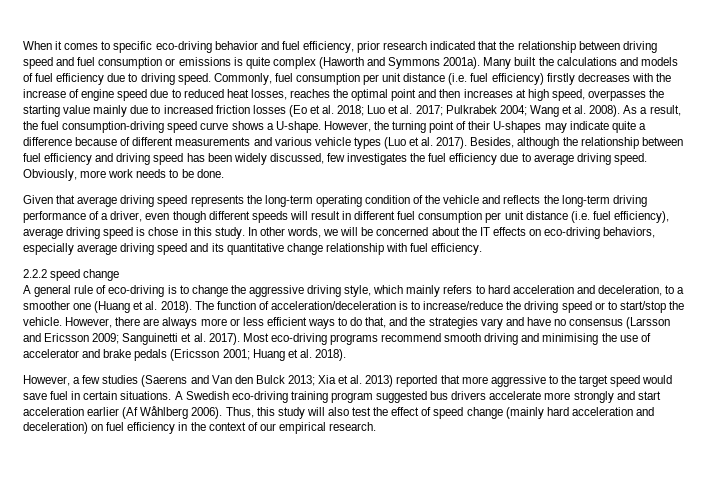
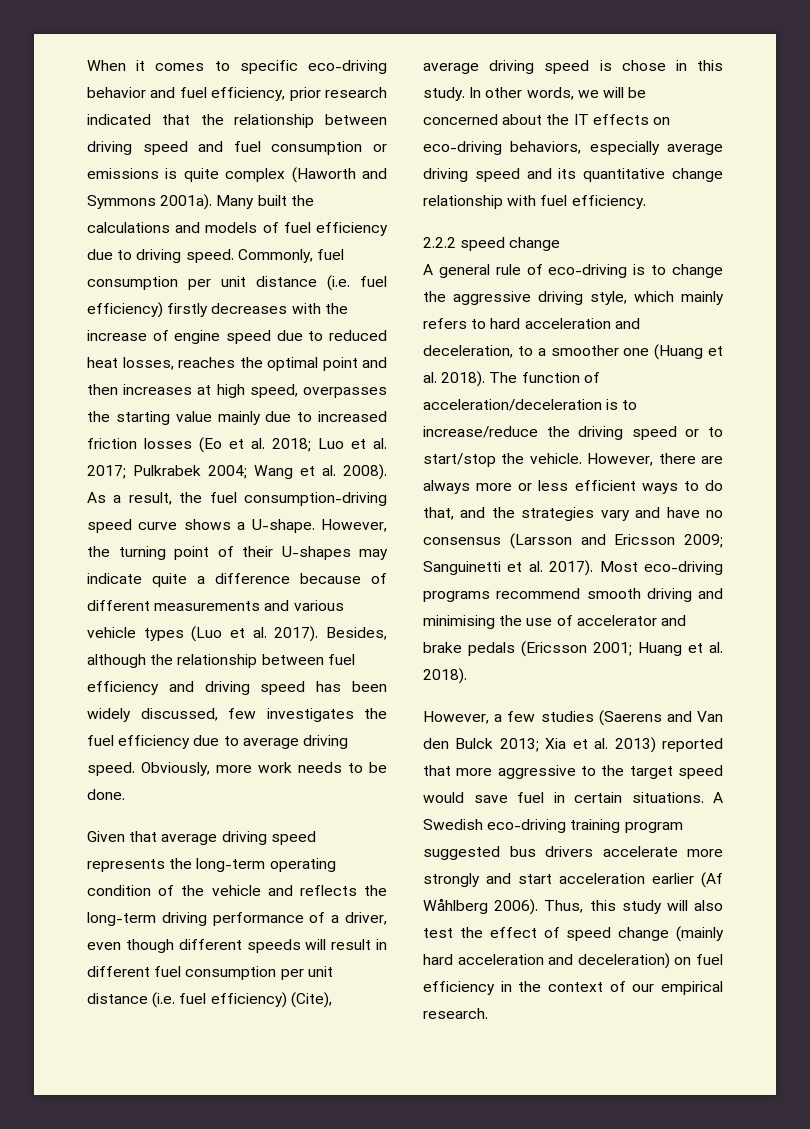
[613,211,669,223] efficiency), -> [210,992,332,1008] efficiency) (Cite),

